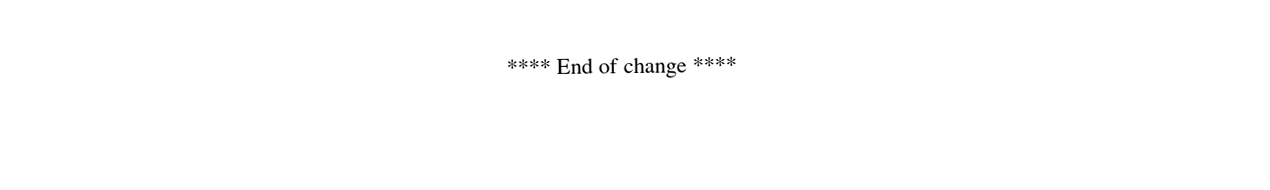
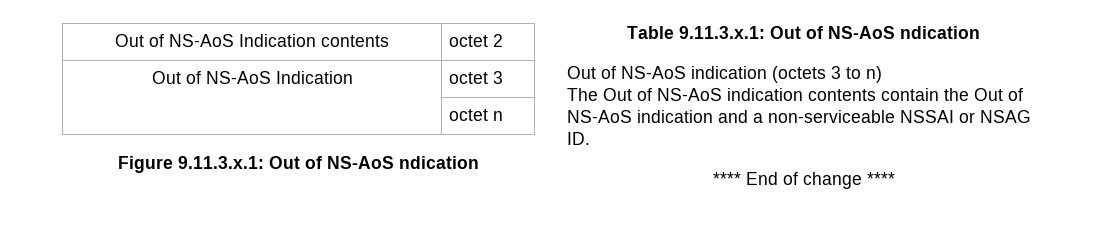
(505, 67) none -> [115,34,389,47] [448,34,503,47] [151,71,353,84] [448,71,503,84] [448,109,503,121] [118,156,479,173] [627,26,980,39] [567,66,882,83] [567,88,1023,101] [567,110,1031,123] [567,132,590,145] Out of NS-AoS Indication contents | octet 2 // Out of NS-AoS Indication | octet 3 // | octet n // Figure 9.11.3.x.1: Out of NS-AoS ndication // Table 9.11.3.x.1: Out of NS-AoS ndication // Out of NS-AoS indication (octets 3 to n) // The Out of NS-AoS indication contents contain the Out of NS-AoS indication and a non-serviceable NSSAI or NSAG ID. //

